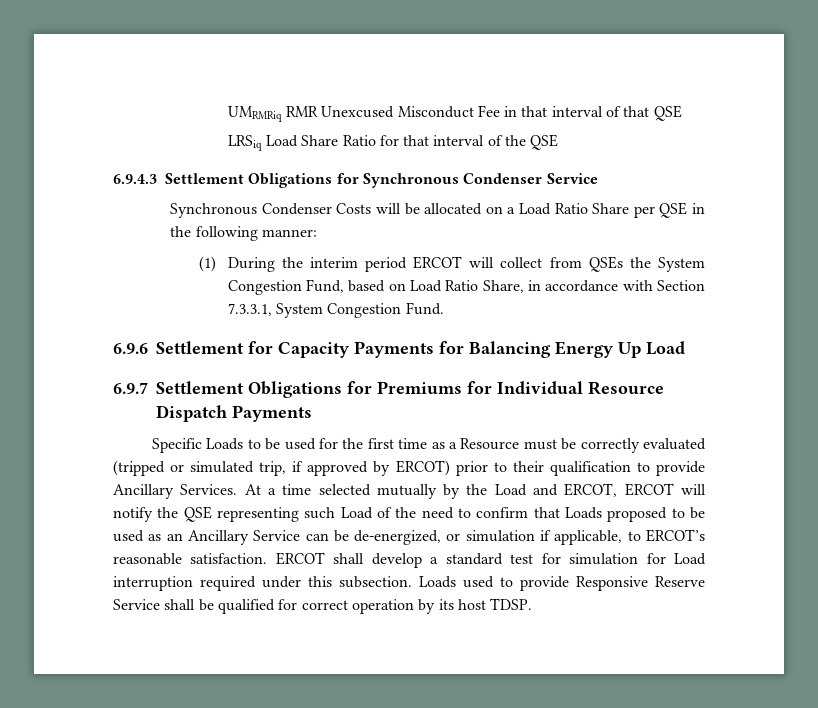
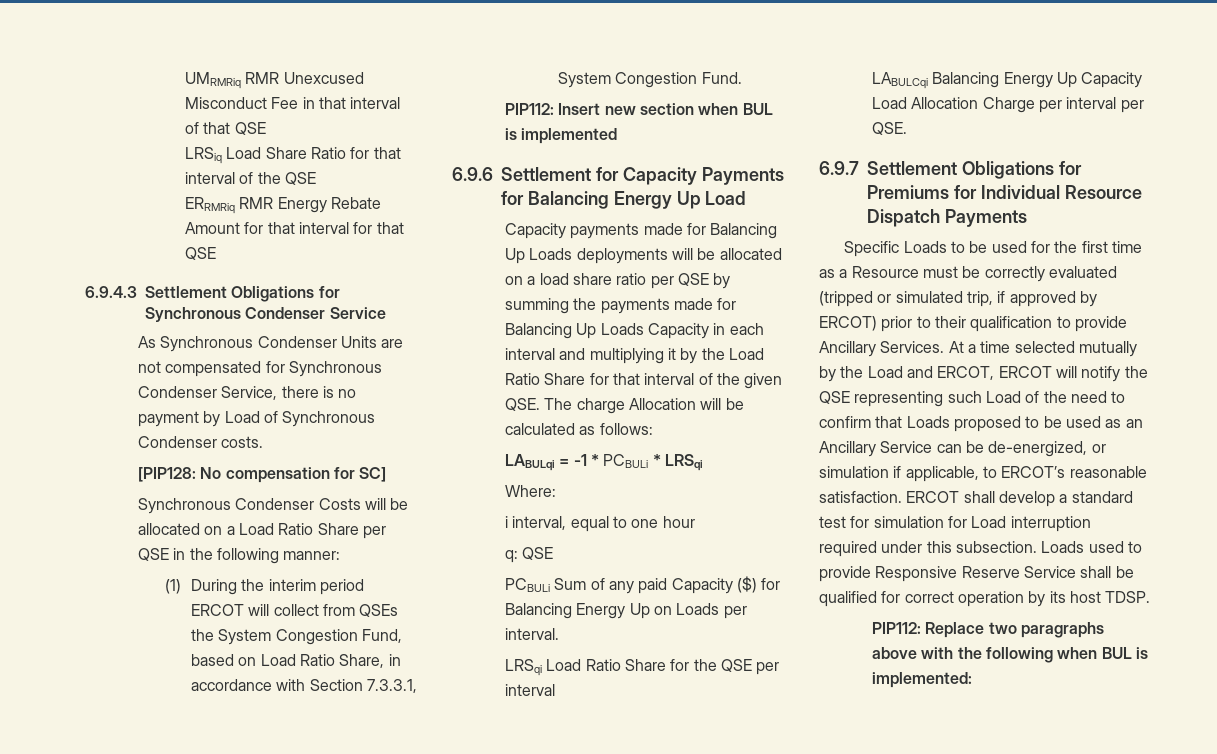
(559, 142) none -> [184,197,381,214] [184,222,404,234] [184,247,216,260] // ERRMRiq RMR Energy Rebate Amount for that interval for that QSE
(598, 178) none -> [138,336,404,352] [138,361,383,377] [138,386,357,400] [138,411,376,427] [138,436,264,448] [138,467,387,483] // As Synchronous Condenser Units are not compensated for Synchronous Condenser Service, there is no payment by Load of Synchronous Condenser costs. // [PIP128: No compensation for SC]
(444, 308) none -> [505,103,773,115] [505,128,618,144] // PIP112: Insert new section when BUL is implemented
(685, 348) none -> [505,223,778,239] [505,248,782,264] [505,273,731,289] [505,298,737,314] [505,323,764,339] [505,348,764,364] [505,373,783,389] [505,398,744,414] [505,423,653,435] [505,454,703,471] [505,485,557,497] [505,516,695,532] [505,547,554,563] [505,576,781,594] [505,603,747,619] [505,628,560,640] [505,659,780,676] [505,684,556,696] [872,72,1143,89] [872,97,1144,113] [872,122,908,135] // Capacity payments made for Balancing Up Loads deployments will be allocated on a load share ratio per QSE by summing the payments made for Balancing Up Loads Capacity in each interval and multiplying it by the Load Ratio Share for that interval of the given QSE. The charge Allocation will be calculated as follows: // LABULqi = -1 * PCBULi * LRSqi // Where: // i interval, equal to one hour // q: QSE // PCBULi Sum of any paid Capacity ($) for Balancing Energy Up on Loads per interval. // LRSqi Load Ratio Share for the QSE per interval // LABULCqi Balancing Energy Up Capacity Load Allocation Charge per interval per QSE.
(533, 604) none -> [872,622,1105,638] [872,647,1148,663] [872,672,973,688] // PIP112: Replace two paragraphs above with the following when BUL is implemented:

